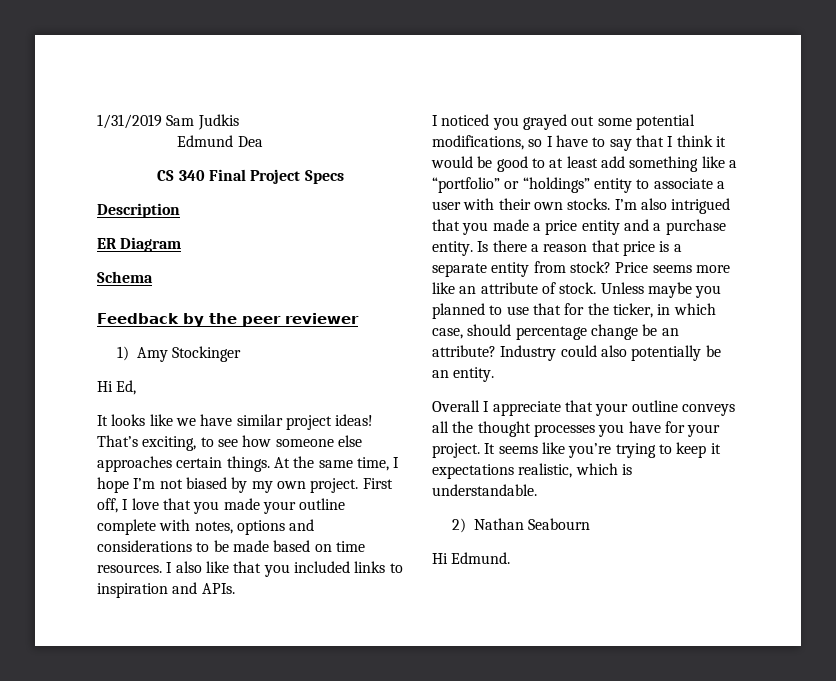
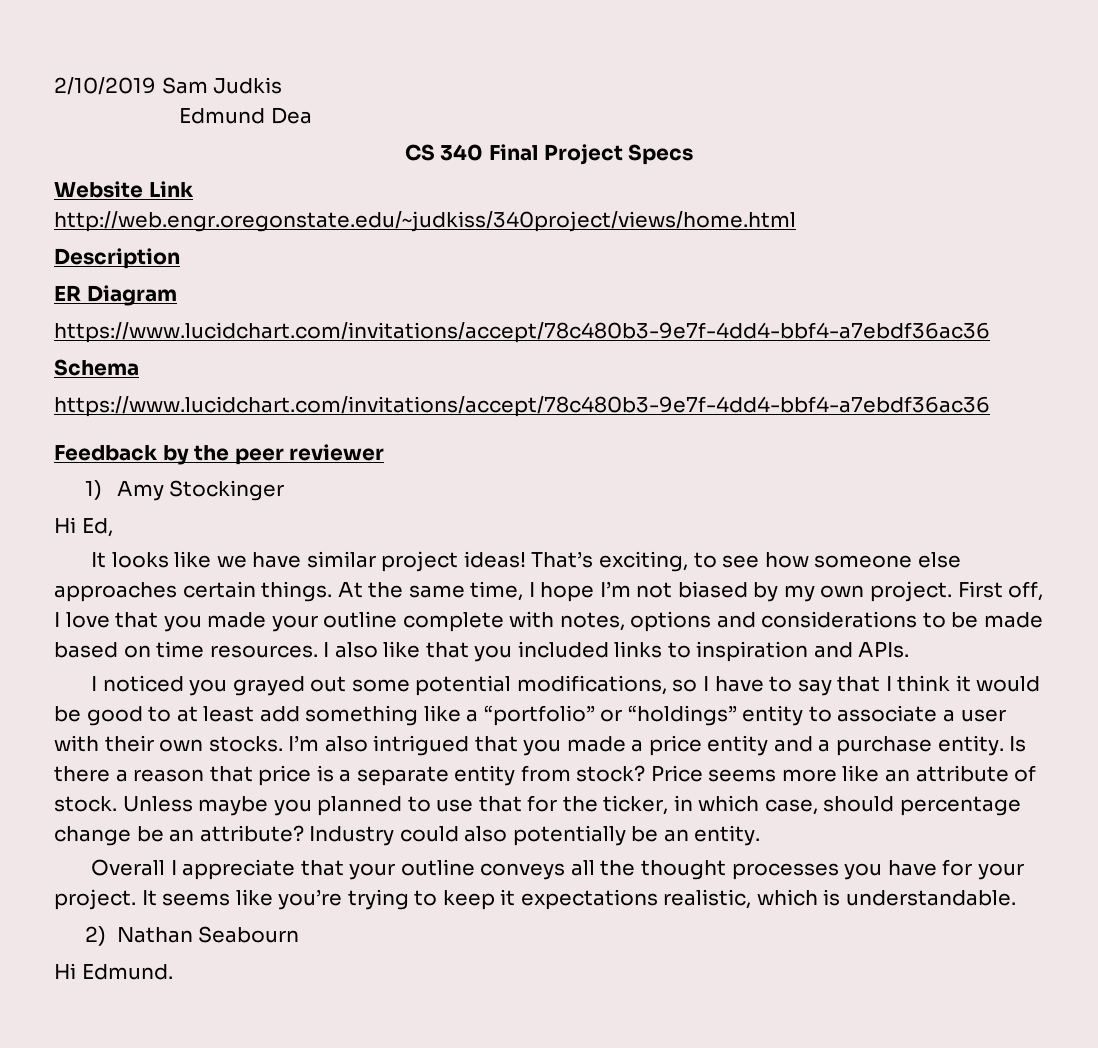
[97,114,162,129] 1/31/2019 -> [54,77,156,95] 2/10/2019
(344, 177) none -> [54,181,194,198] [54,211,796,232] // Website Link // http://web.engr.oregonstate.edu/~judkiss/340project/views/home.html
(182, 244) none -> [54,322,990,343] // https://www.lucidchart.com/invitations/accept/78c480b3-9e7f-4dd4-bbf4-a7ebdf36ac36
(153, 277) none -> [54,396,990,417] // https://www.lucidchart.com/invitations/accept/78c480b3-9e7f-4dd4-bbf4-a7ebdf36ac36

